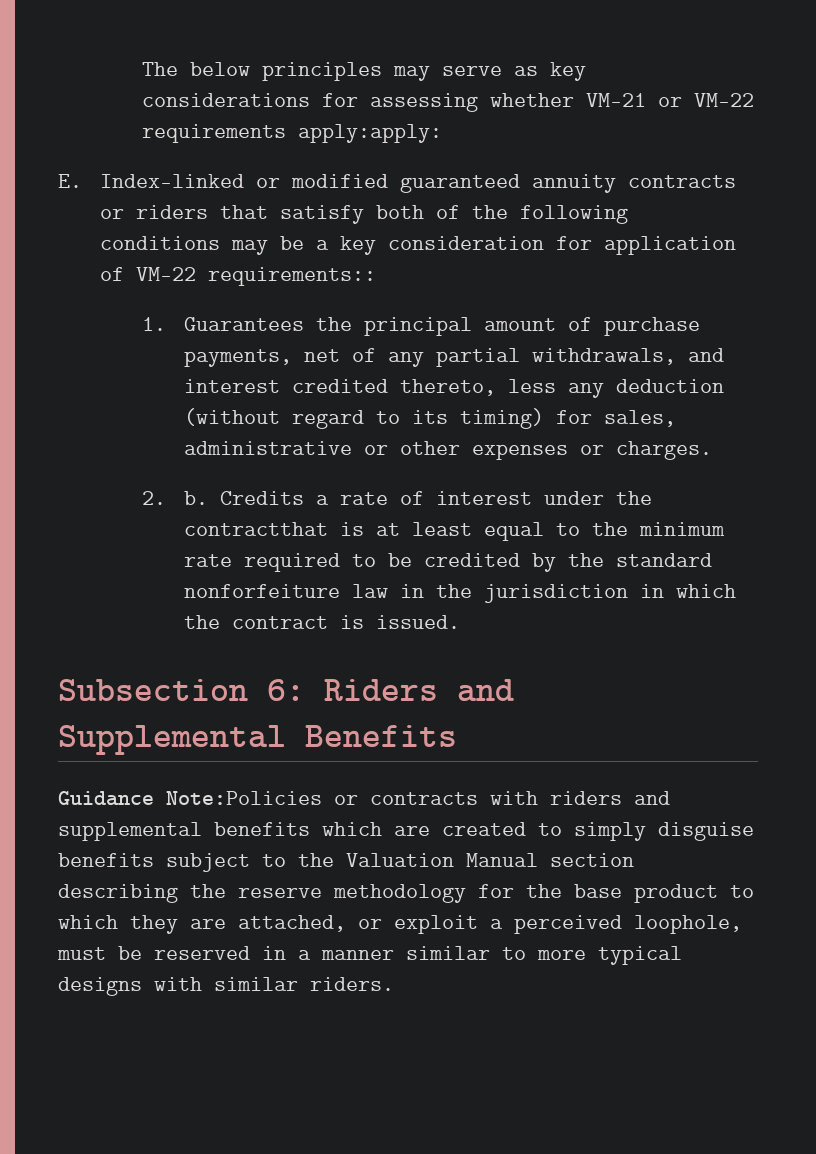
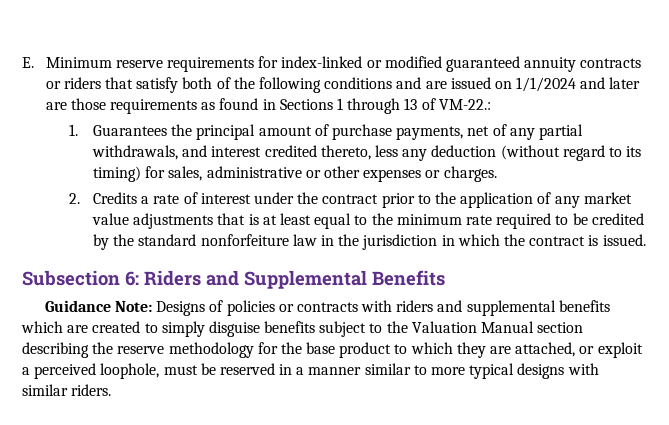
[142,62,587,81] [142,93,755,112] [142,124,443,143] [58,174,245,188] The below principles may serve as key considerations for assessing whether VM-21 or VM-22 requirements apply:apply: // E. Index-linked -> [22,56,363,72] E. Minimum reserve requirements for index-linked
[231,236,737,255] [100,267,377,286] may be a key consideration for application of VM-22 requirements:: -> [396,77,641,92] [45,98,491,114] and are issued on 1/1/2024 and later are those requirements as found in Sections 1 through 13 of VM-22.:
[184,491,209,505] b. -> (81, 198) none
[184,522,329,536] contractthat -> [322,192,632,208] [92,213,246,229] contract prior to the application of any market value adjustments that
[166,791,322,805] Note:Policies -> [114,300,275,316] Note: Designs of policies

